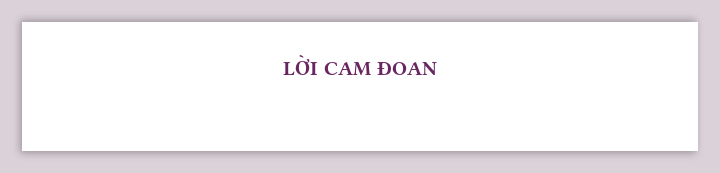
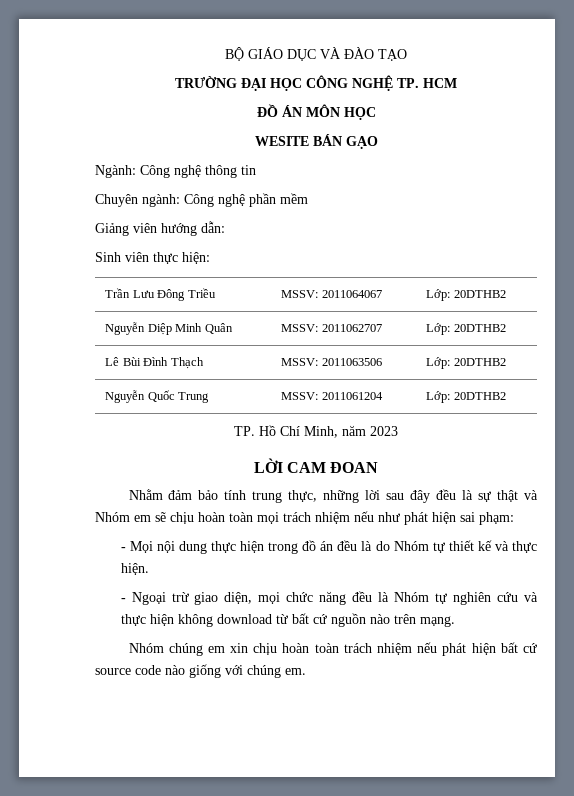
[283,54,437,76] LỜI CAM ĐOAN -> [225,47,407,61] [175,75,457,91] [256,104,376,120] [254,134,378,149] [95,165,256,178] [95,193,308,207] [95,221,225,236] [95,252,210,264] [105,288,216,301] [281,290,382,298] [426,289,506,301] [105,322,233,335] [281,324,382,332] [426,323,506,335] [105,357,204,369] [281,358,382,366] [426,357,506,369] [105,390,210,403] [281,392,383,400] [426,391,506,403] [234,425,398,438] [253,458,379,473] [128,489,539,503] [95,511,514,525] [120,540,537,554] [120,563,149,575] [120,591,538,605] [120,613,455,627] [128,642,537,656] [95,664,306,678] BỘ GIÁO DỤC VÀ ĐÀO TẠO // TRƯỜNG ĐẠI HỌC CÔNG NGHỆ TP. HCM // ĐỒ ÁN MÔN HỌC // WESITE BÁN GẠO // Ngành: Công nghệ thông tin // Chuyên ngành: Công nghệ phần mềm // Giảng viên hướng dẫn: // Sinh viên thực hiện: // Trần Lưu Đông Triều | MSSV: 2011064067 | Lớp: 20DTHB2 // Nguyễn Diệp Minh Quân | MSSV: 2011062707 | Lớp: 20DTHB2 // Lê Bùi Đình Thạch | MSSV: 2011063506 | Lớp: 20DTHB2 // Nguyễn Quốc Trung | MSSV: 2011061204 | Lớp: 20DTHB2 // TP. Hồ Chí Minh, năm 2023 // LỜI CAM ĐOAN // Nhằm đảm bảo tính trung thực, những lời sau đây đều là sự thật và Nhóm em sẽ chịu hoàn toàn mọi trách nhiệm nếu như phát hiện sai phạm: // - Mọi nội dung thực hiện trong đồ án đều là do Nhóm tự thiết kế và thực hiện. // - Ngoại trừ giao diện, mọi chức năng đều là Nhóm tự nghiên cứu và thực hiện không download từ bất cứ nguồn nào trên mạng. // Nhóm chúng em xin chịu hoàn toàn trách nhiệm nếu phát hiện bất cứ source code nào giống với chúng em.

